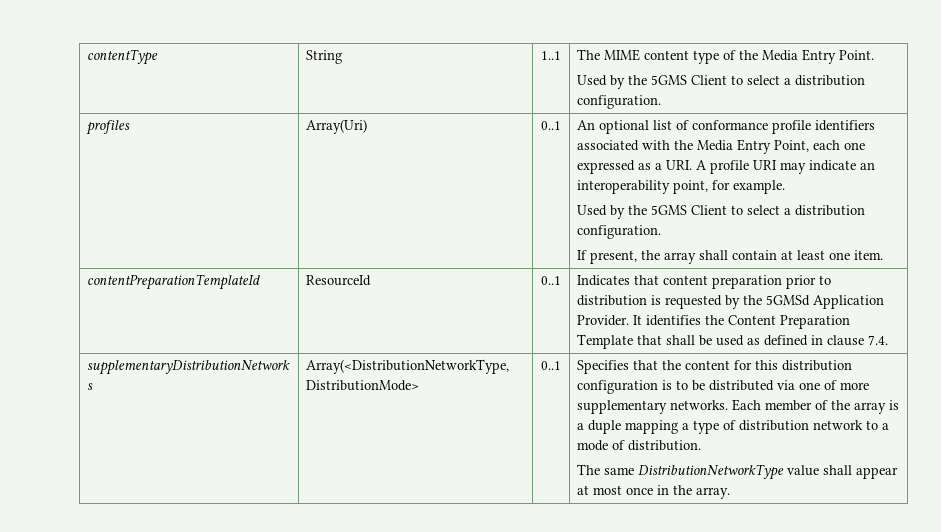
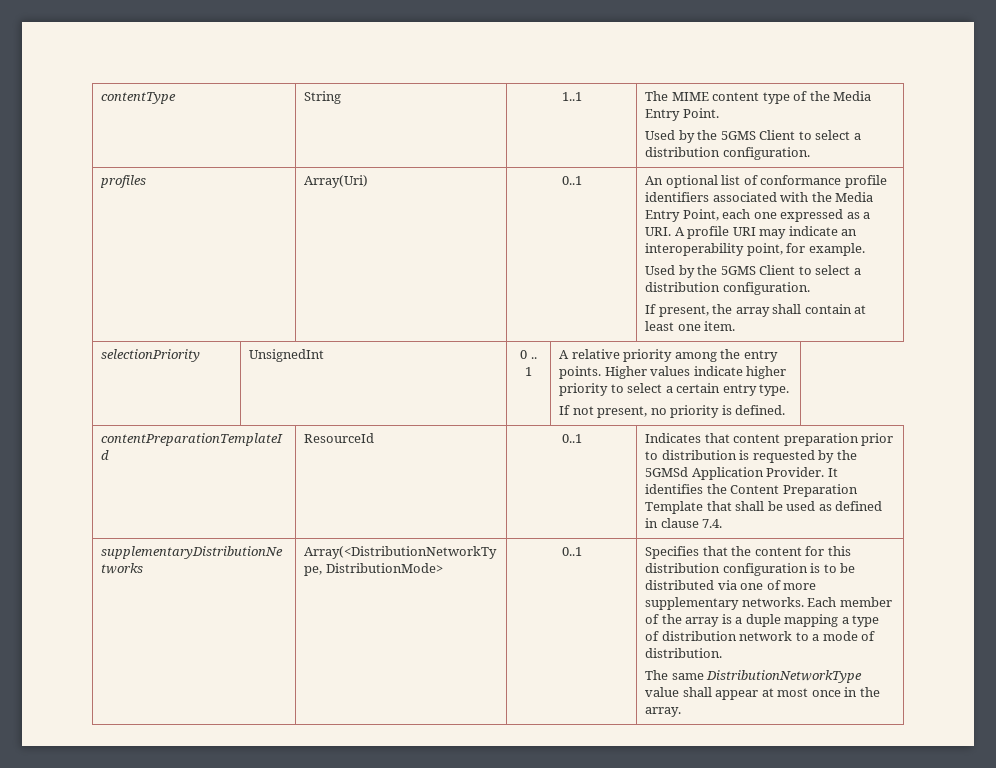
(883, 255) none -> [101,349,201,362] [249,349,325,362] [520,350,537,359] [525,367,532,376] [559,349,778,362] [559,366,787,379] [559,383,790,396] [559,405,786,418] // selectionPriority | UnsignedInt | 0 .. 1 | A relative priority among the entry points. Higher values indicate higher priority to select a certain entry type. // If not present, no priority is defined.

